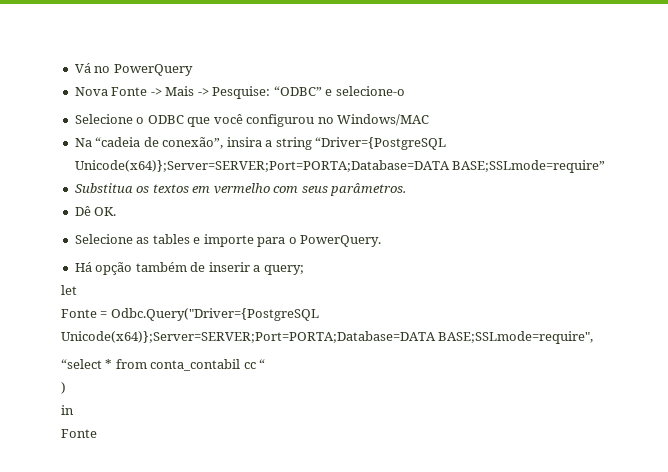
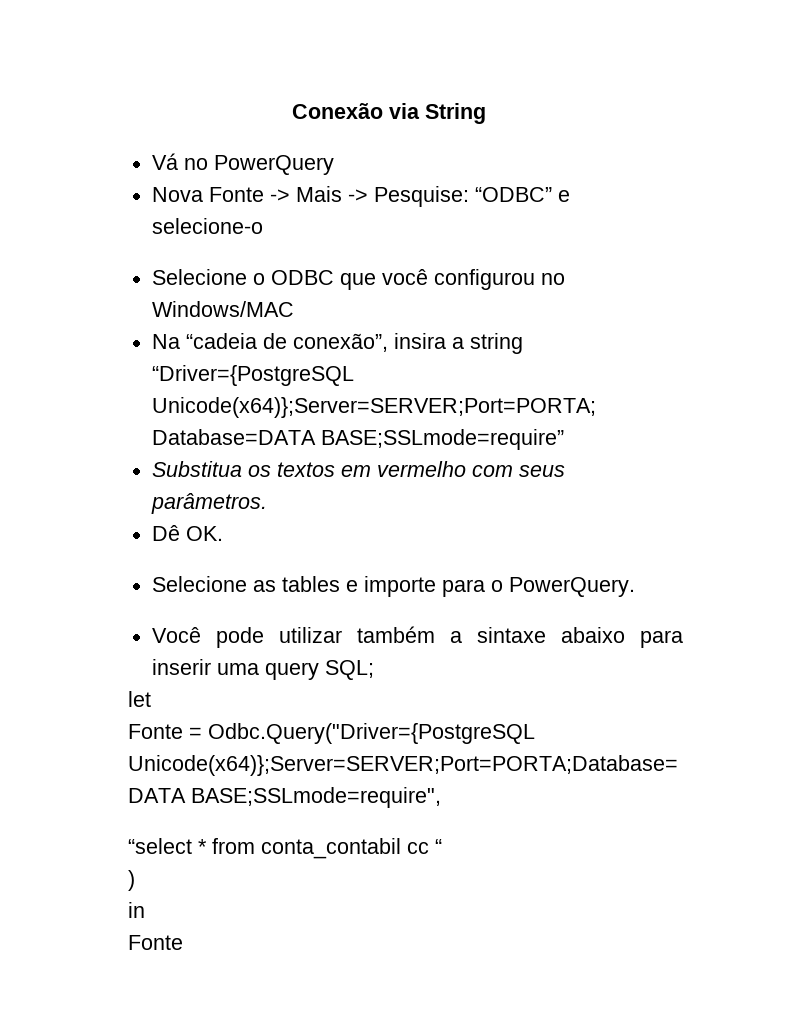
(74, 68) none -> [291,103,486,124] Conexão via String //
[74,262,304,275] Há opção também de inserir a query; -> [152,626,683,648] [152,659,375,680] Você pode utilizar também a sintaxe abaixo para inserir uma query SQL;

